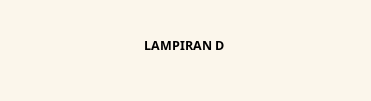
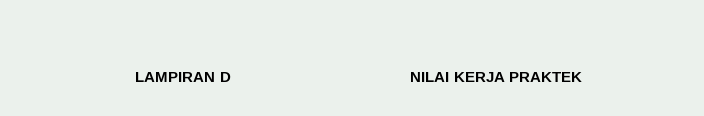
(225, 45) none -> [410,72,582,82] // NILAI KERJA PRAKTEK

